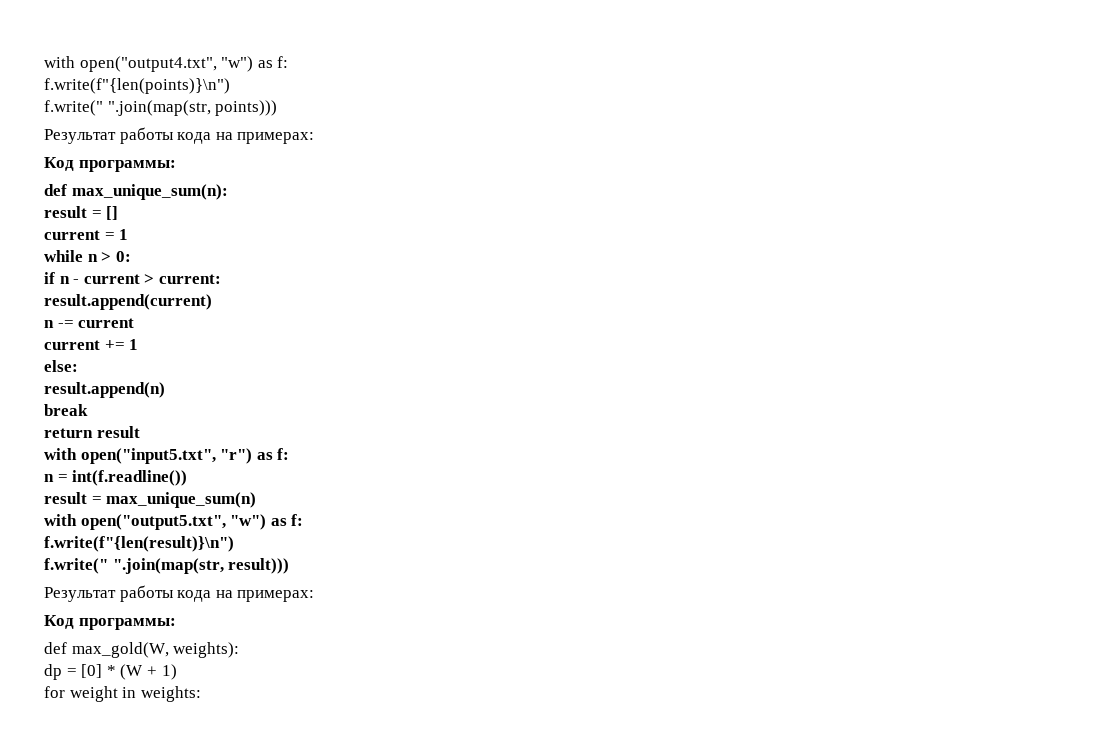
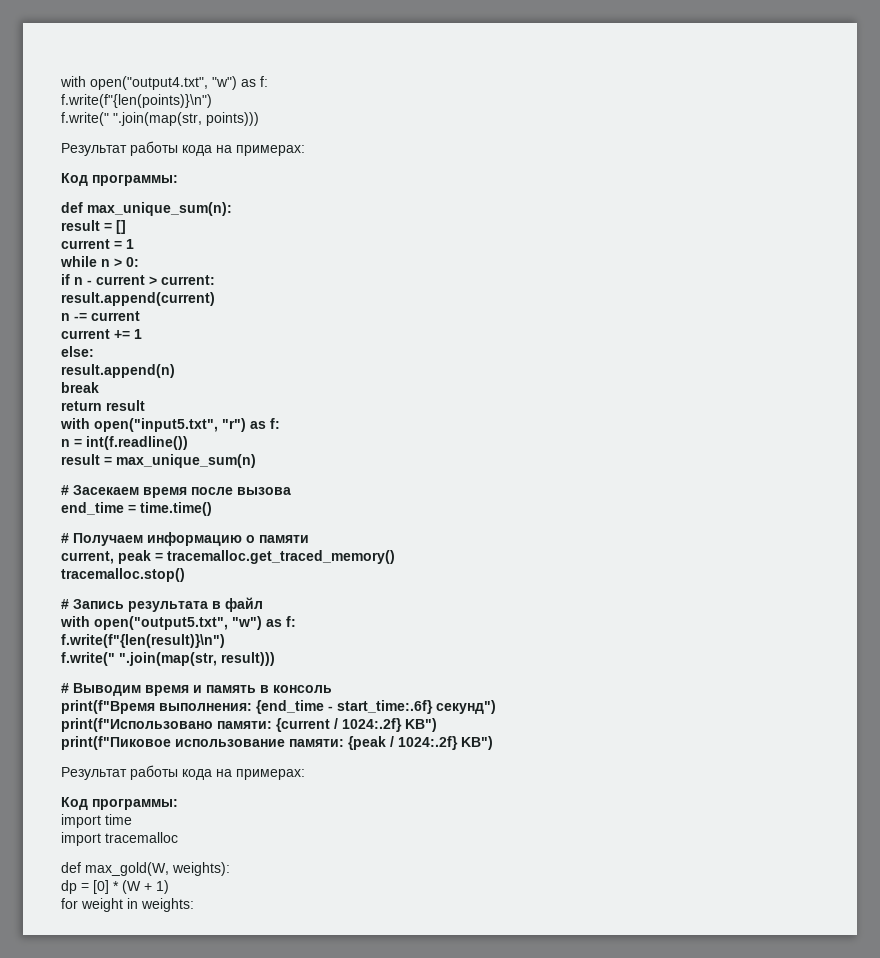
(257, 500) none -> [61,485,291,498] [61,502,212,516] [61,532,309,546] [61,550,395,564] [61,568,185,582] [61,597,263,612] // # Засекаем время после вызова // end_time = time.time() // # Получаем информацию о памяти // current, peak = tracemalloc.get_traced_memory() // tracemalloc.stop() // # Запись результата в файл
[44,585,315,602] [44,615,176,630] // Результат работы кода на примерах: // Код программы: -> [61,683,332,696] [61,700,496,714] [61,718,437,732] [61,736,493,750] [61,765,305,780] [61,797,178,810] [61,814,132,828] [61,832,178,846] // # Выводим время и память в консоль // print(f"Время выполнения: {end_time - start_time:.6f} секунд") // print(f"Использовано памяти: {current / 1024:.2f} KB") // print(f"Пиковое использование памяти: {peak / 1024:.2f} KB") // Результат работы кода на примерах: // Код программы: // import time // import tracemalloc

